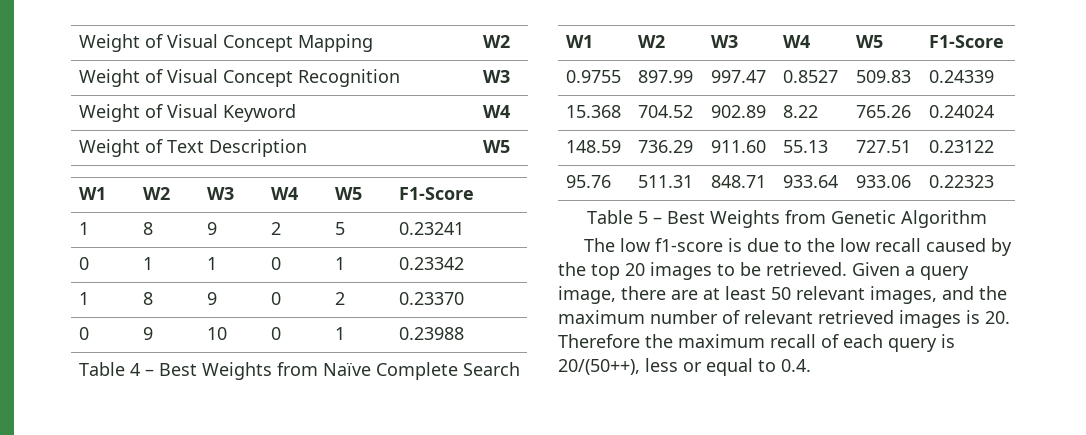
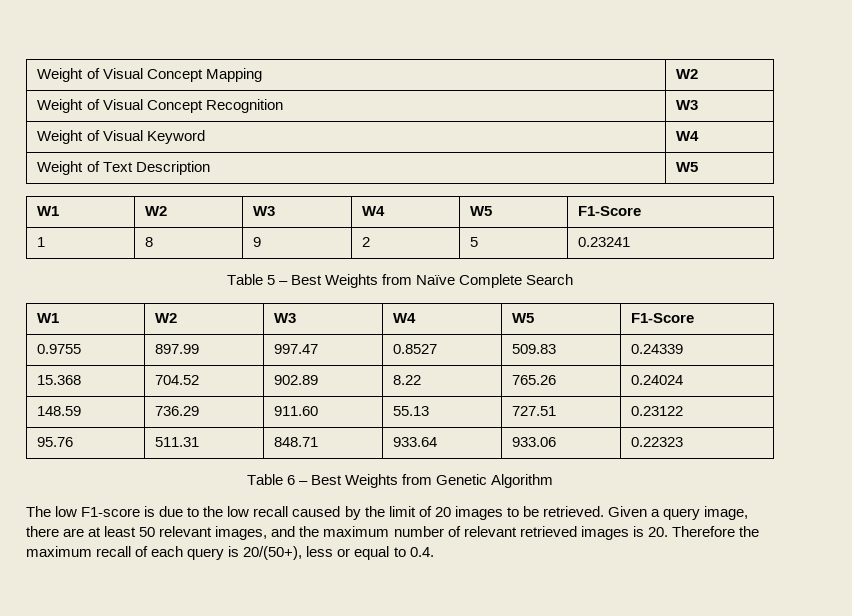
[78,257,89,270] [142,257,153,270] [206,257,217,270] [270,257,281,270] [334,257,345,270] [398,257,464,270] [78,292,89,305] [142,292,153,305] [206,292,217,305] [270,292,281,305] [334,292,345,305] [398,292,464,305] [78,327,89,340] [142,327,153,340] [206,327,227,340] [270,327,281,340] [334,327,345,340] [398,327,464,340] [79,362,140,376] // 0 | 1 | 1 | 0 | 1 | 0.23342 // 1 | 8 | 9 | 0 | 2 | 0.23370 // 0 | 9 | 10 | 0 | 1 | 0.23988 // Table 4 -> [226,274,275,285] // Table 5
[637,211,648,224] 5 -> [286,475,295,485] 6
[655,238,724,252] f1-score -> [81,507,141,517] F1-score
[591,264,620,280] top -> [388,506,432,517] limit of
[558,359,640,375] 20/(50++), -> [243,546,303,560] 20/(50+),

